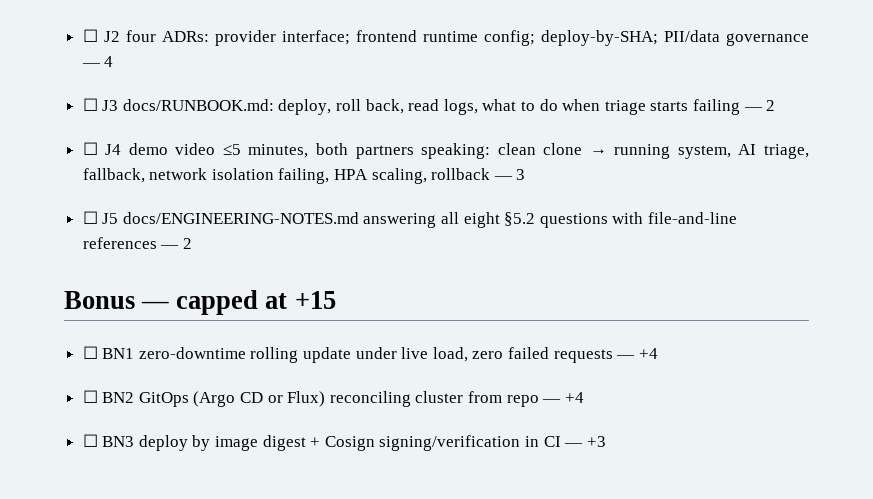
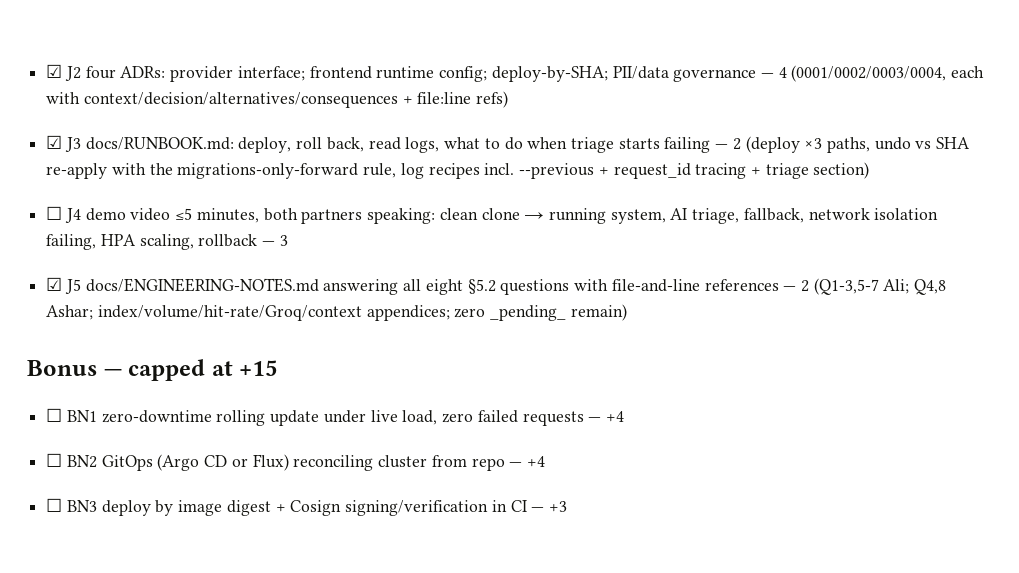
[82,29,98,42] ☐ -> [46,64,63,78] ☑
[82,98,98,111] // ☐ -> [791,65,985,82] [46,91,509,108] [46,135,63,149] (0001/0002/0003/0004, each with context/decision/alternatives/consequences + file:line refs) // ☑
(776, 105) none -> [745,136,971,153] [46,162,870,179] (deploy ×3 paths, undo vs SHA re-apply with the migrations-only-forward rule, log recipes incl. --previous + request_id tracing + triage section)
[82,211,98,224] ☐ -> [46,277,63,291] ☑
(192, 243) none -> [813,278,947,295] [46,304,627,321] (Q1-3,5-7 Ali; Q4,8 Ashar; index/volume/hit-rate/Groq/context appendices; zero _pending_ remain)

